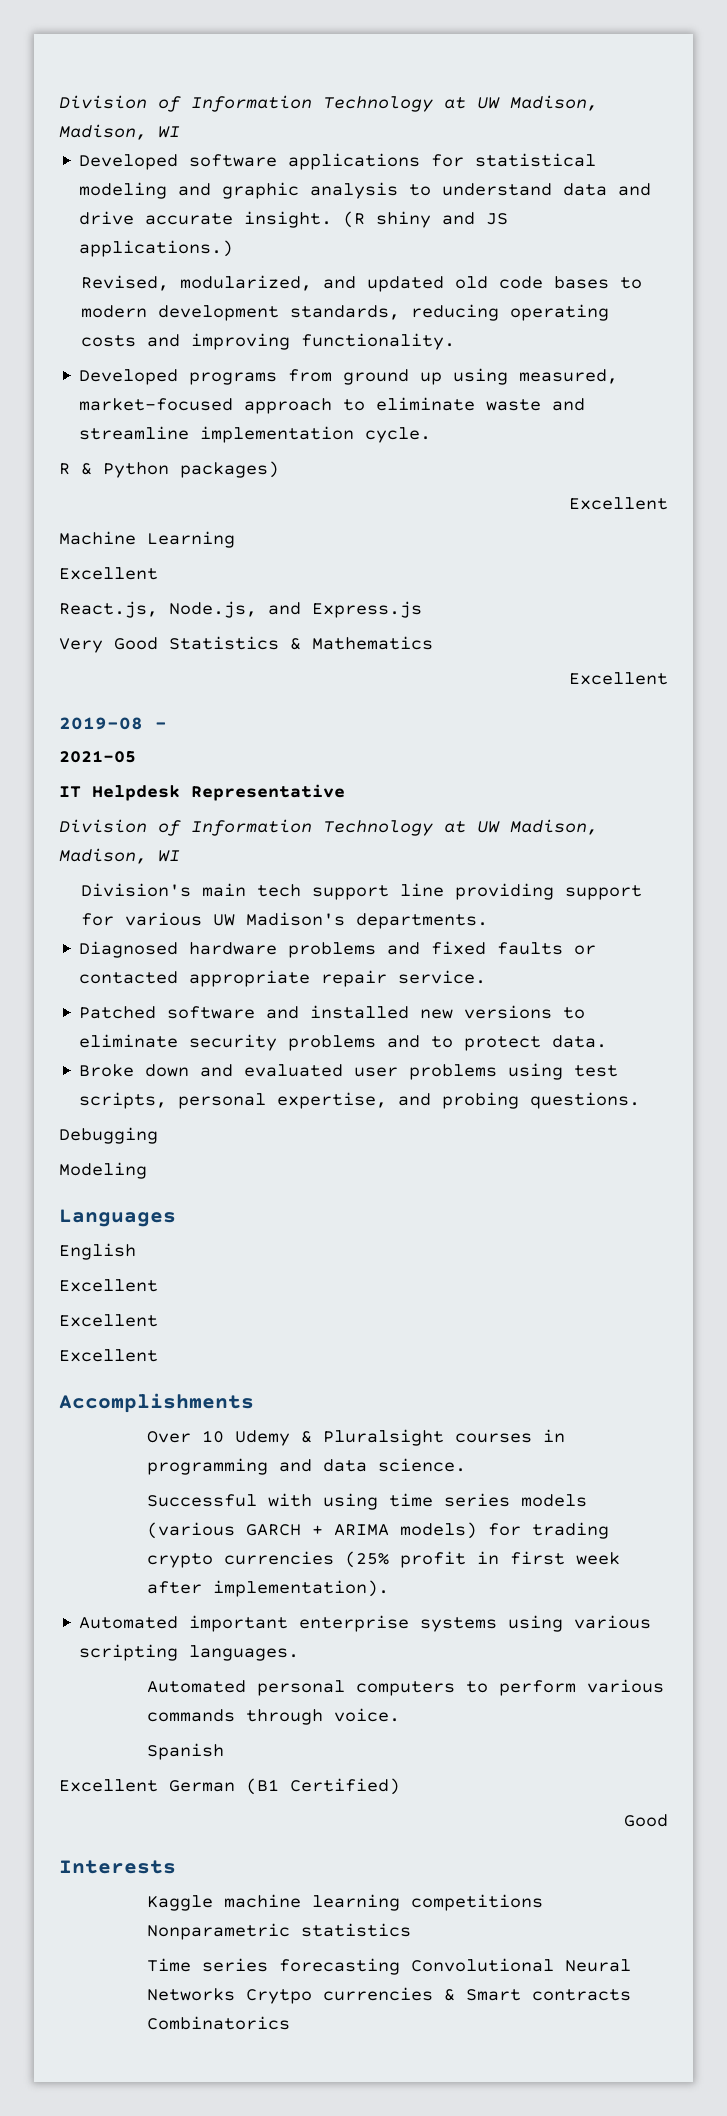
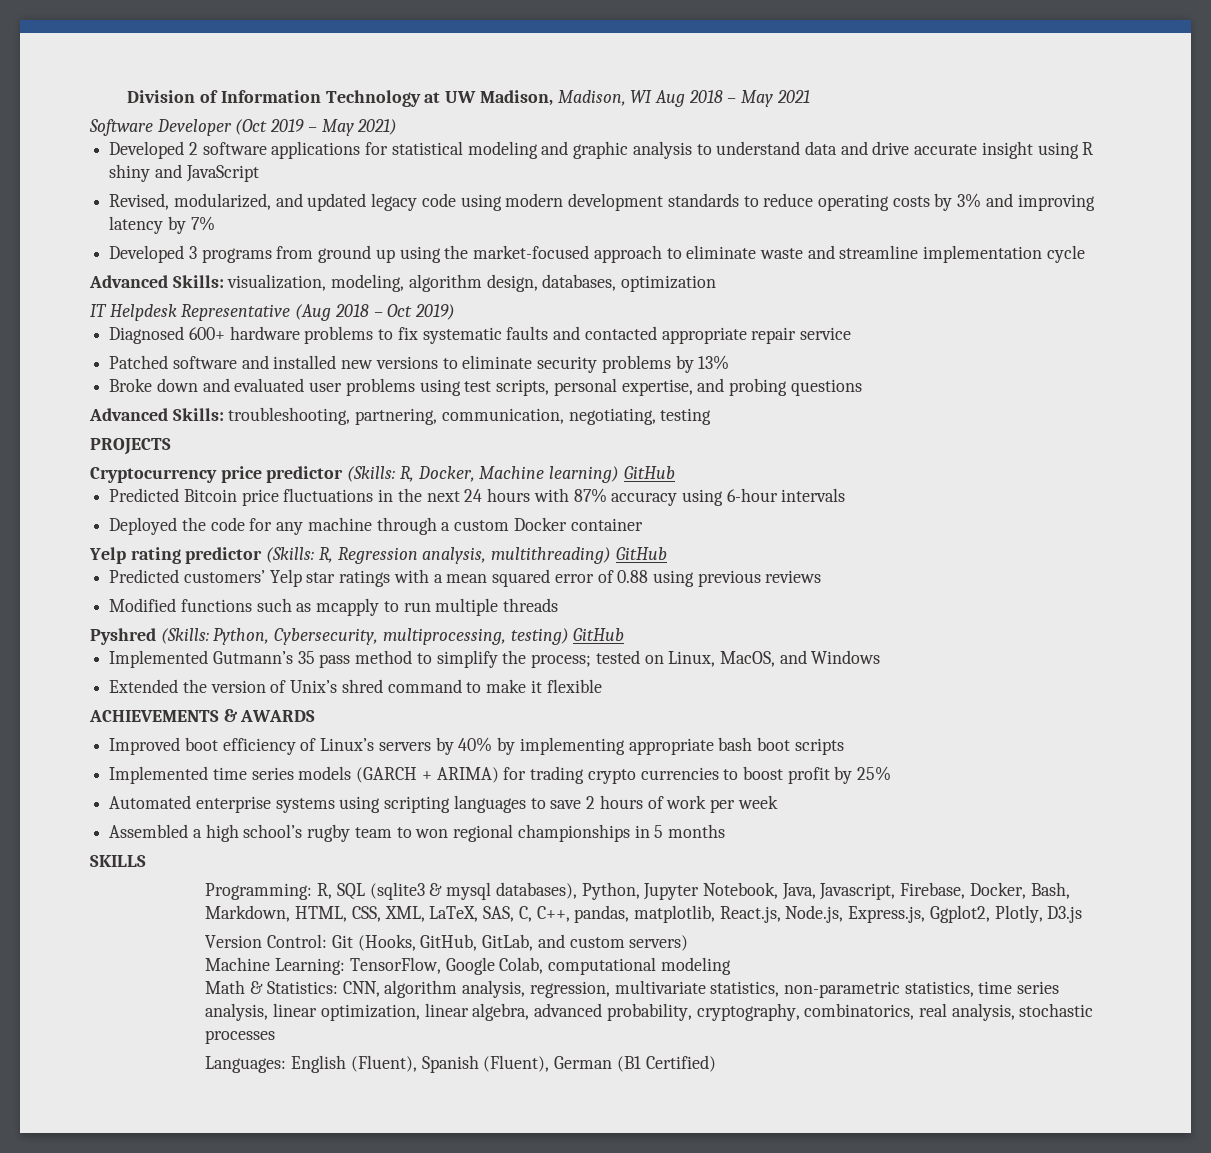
[59,95,598,112] [59,124,180,140] [79,154,179,170] Division of Information Technology at UW Madison, Madison, WI // Developed -> [127,90,810,107] [89,119,398,136] [109,141,198,159] Division of Information Technology at UW Madison, Madison, WI Aug 2018 – May 2021 // Software Developer (Oct 2019 – May 2021) // Developed 2
[244,211,509,228] [79,240,234,257] [81,275,643,292] [81,304,610,321] [81,333,456,350] [79,369,179,385] insight. (R shiny and JS applications.) // Revised, modularized, and updated old code bases to modern development standards, reducing operating costs and improving functionality. // Developed -> [981,141,1094,159] [109,164,259,182] [109,193,1095,211] [109,216,215,234] [109,245,197,263] insight using R shiny and JavaScript // Revised, modularized, and updated legacy code using modern development standards to reduce operating costs by 3% and improving latency by 7% // Developed 3
[519,369,619,384] measured, -> [444,245,469,259] the
[365,427,432,443] [59,461,279,478] [569,497,668,510] [59,531,235,548] [59,567,158,580] [59,601,422,618] [59,636,433,653] [569,672,668,685] [59,717,167,730] [59,750,136,763] [59,784,345,801] [59,819,598,836] [59,848,180,864] [81,883,643,900] [81,912,489,929] cycle. // R & Python packages) // Excellent // Machine Learning // Excellent // React.js, Node.js, and Express.js // Very Good Statistics & Mathematics // Excellent // 2019-08 - // 2021-05 // IT Helpdesk Representative // Division of Information Technology at UW Madison, Madison, WI // Division's main tech support line providing support for various UW Madison's departments. -> [1046,245,1085,263] [89,274,717,292] [90,304,456,321] cycle // Advanced Skills: visualization, modeling, algorithm design, databases, optimization // IT Helpdesk Representative (Aug 2018 – Oct 2019)
(179, 949) none -> [188,327,225,340] 600+
[387,941,597,955] and fixed faults or -> [378,326,581,344] to fix systematic faults and
[398,970,487,984] service. -> [799,327,851,340] service
[387,1035,608,1051] and to protect data. -> [675,355,730,373] by 13%
[530,1092,641,1109] [59,1127,158,1144] [59,1162,147,1179] [59,1209,176,1227] [59,1243,136,1260] [59,1279,158,1292] [59,1314,158,1327] [59,1349,158,1362] [59,1393,254,1413] [147,1429,566,1446] [147,1458,467,1475] [147,1493,588,1510] [147,1522,610,1539] [147,1551,621,1568] [147,1580,390,1597] [79,1615,289,1632] questions. // Debugging // Modeling // Languages // English // Excellent // Excellent // Excellent // Accomplishments // Over 10 Udemy & Pluralsight courses in programming and data science. // Successful with using time series models (various GARCH + ARIMA models) for trading crypto currencies (25% profit in first week after implementation). // Automated important -> [790,379,862,396] [89,407,712,425] [90,438,171,455] [90,466,675,483] [109,488,846,506] [109,517,643,535] [89,547,667,564] [109,569,822,587] [109,598,559,616] [90,628,625,645] [109,650,881,668] [109,679,602,693] [89,709,316,722] [109,737,844,755] [109,766,892,784] [109,795,192,809] questions // Advanced Skills: troubleshooting, partnering, communication, negotiating, testing // PROJECTS // Cryptocurrency price predictor (Skills: R, Docker, Machine learning) GitHub // Predicted Bitcoin price fluctuations in the next 24 hours with 87% accuracy using 6-hour intervals // Deployed the code for any machine through a custom Docker container // Yelp rating predictor (Skills: R, Regression analysis, multithreading) GitHub // Predicted customers’ Yelp star ratings with a mean squared error of 0.88 using previous reviews // Modified functions such as mcapply to run multiple threads // Pyshred (Skills: Python, Cybersecurity, multiprocessing, testing) GitHub // Implemented Gutmann’s 35 pass method to simplify the process; tested on Linux, MacOS, and Windows // Extended the version of Unix’s shred command to make it flexible // ACHIEVEMENTS & AWARDS // Improved boot efficiency of Linux’s servers by 40% by implementing appropriate bash boot scripts // Implemented time series models (GARCH + ARIMA) for trading crypto currencies to boost profit by 25% // Automated
[574,1615,652,1629] [79,1644,300,1661] [147,1679,665,1696] [147,1708,401,1725] various scripting languages. // Automated personal computers to perform various commands through voice. // -> [384,795,778,813] [109,824,725,842] [90,855,146,867] [205,882,1070,900] [205,905,1083,923] [205,934,689,951] [205,957,731,975] [205,980,1060,998] [205,1003,1094,1021] [205,1030,276,1044] [205,1055,417,1073] scripting languages to save 2 hours of work per week // Assembled a high school’s rugby team to won regional championships in 5 months // SKILLS // Programming: R, SQL (sqlite3 & mysql databases), Python, Jupyter Notebook, Java, Javascript, Firebase, Docker, Bash, Markdown, HTML, CSS, XML, LaTeX, SAS, C, C++, pandas, matplotlib, React.js, Node.js, Express.js, Ggplot2, Plotly, D3.js // Version Control: Git (Hooks, GitHub, GitLab, and custom servers) // Machine Learning: TensorFlow, Google Colab, computational modeling // Math & Statistics: CNN, algorithm analysis, regression, multivariate statistics, non-parametric statistics, time series analysis, linear optimization, linear algebra, advanced probability, cryptography, combinatorics, real analysis, stochastic processes // Languages: English (Fluent),
[59,1779,158,1792] // Excellent -> [483,1055,550,1072] (Fluent),
[624,1814,668,1827] [59,1860,176,1874] [147,1894,544,1911] [147,1923,412,1940] [147,1958,632,1975] [147,1987,632,2004] [147,2016,291,2030] // Good // Interests // Kaggle machine learning competitions Nonparametric statistics // Time series forecasting Convolutional Neural Networks Crytpo currencies & Smart contracts Combinatorics -> (716, 1063) none

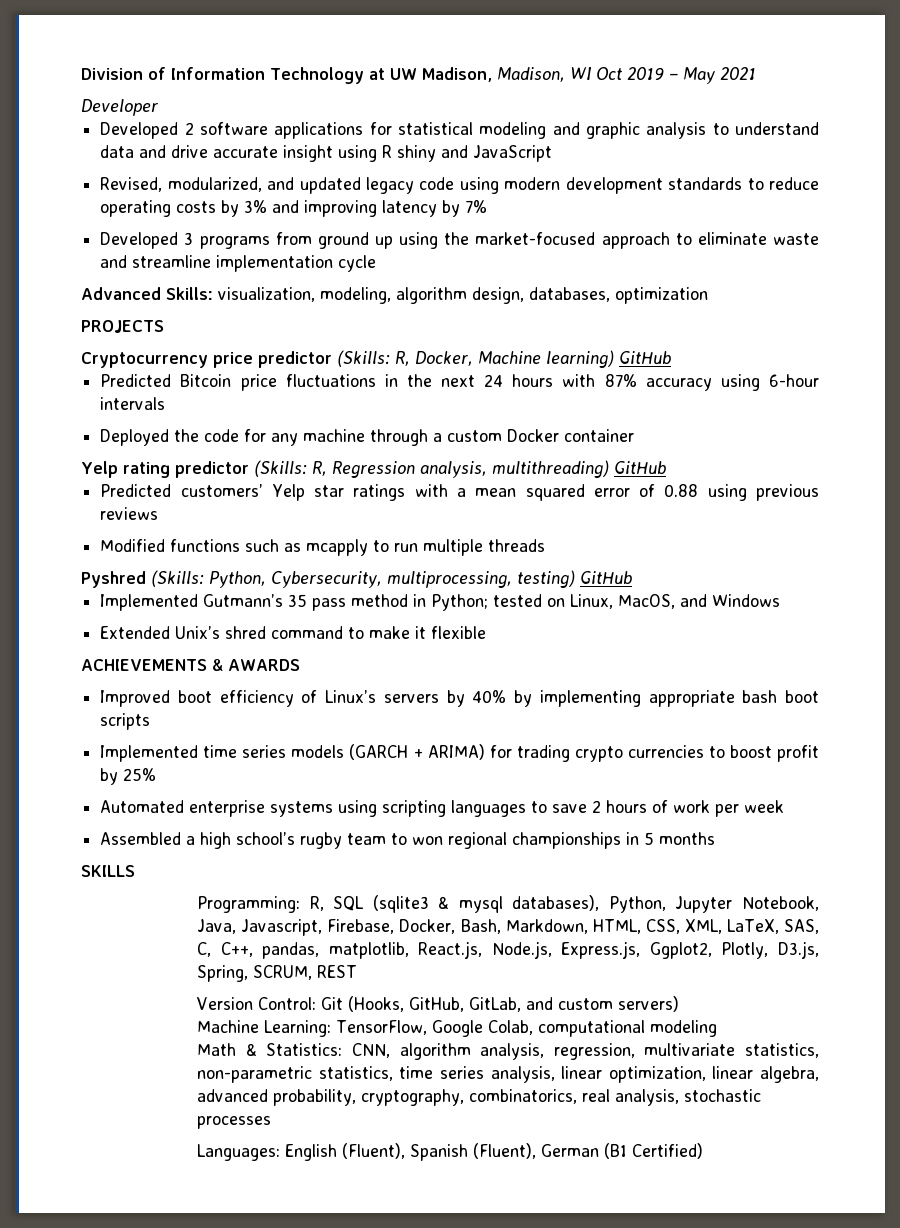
[655,90,723,107] Aug 2018 -> [595,67,664,80] Oct 2019
[89,119,153,136] Software -> (756, 73) none
[235,119,398,136] (Oct 2019 – May 2021) -> (158, 107) none
[90,304,456,321] [109,326,851,344] [109,355,730,373] [109,378,862,396] [89,407,712,425] // IT Helpdesk Representative (Aug 2018 – Oct 2019) // Diagnosed 600+ hardware problems to fix systematic faults and contacted appropriate repair service // Patched software and installed new versions to eliminate security problems by 13% // Broke down and evaluated user problems using test scripts, personal expertise, and probing questions // Advanced Skills: troubleshooting, partnering, communication, negotiating, testing -> (708, 295) none
[416,650,592,668] to simplify the process; -> [413,594,489,611] in Python;
[182,679,287,693] the version of -> (171, 632) none
[1047,906,1083,923] D3.js -> [778,941,820,959] [197,965,358,982] D3.js, Spring, SCRUM, REST

